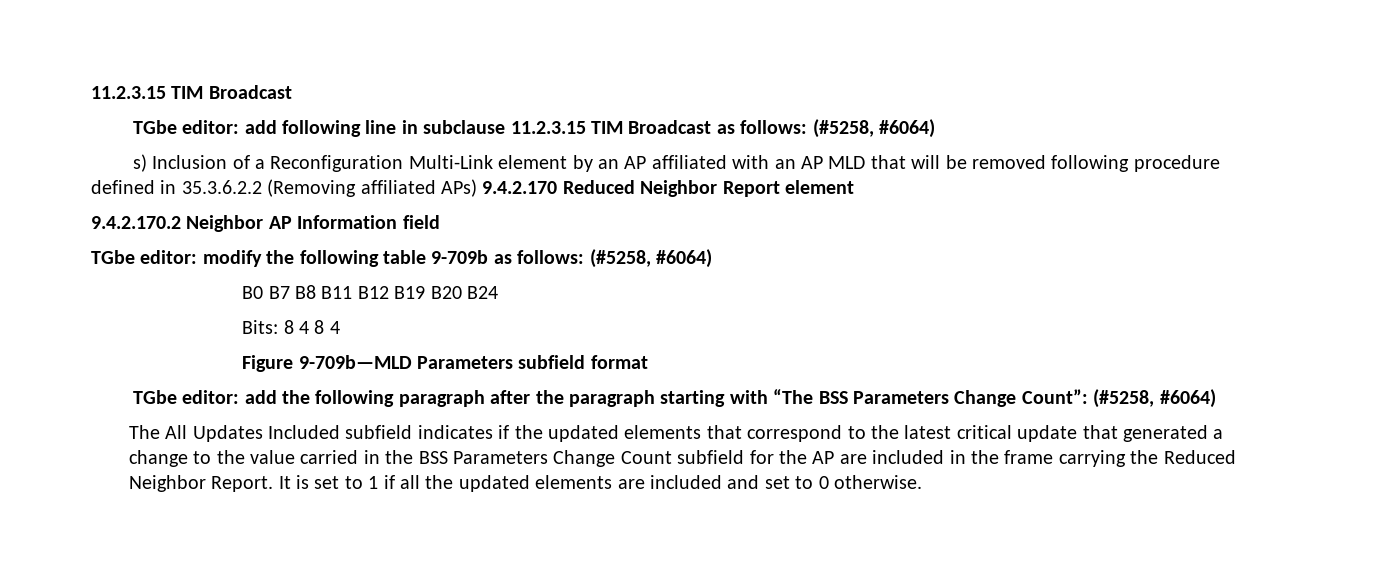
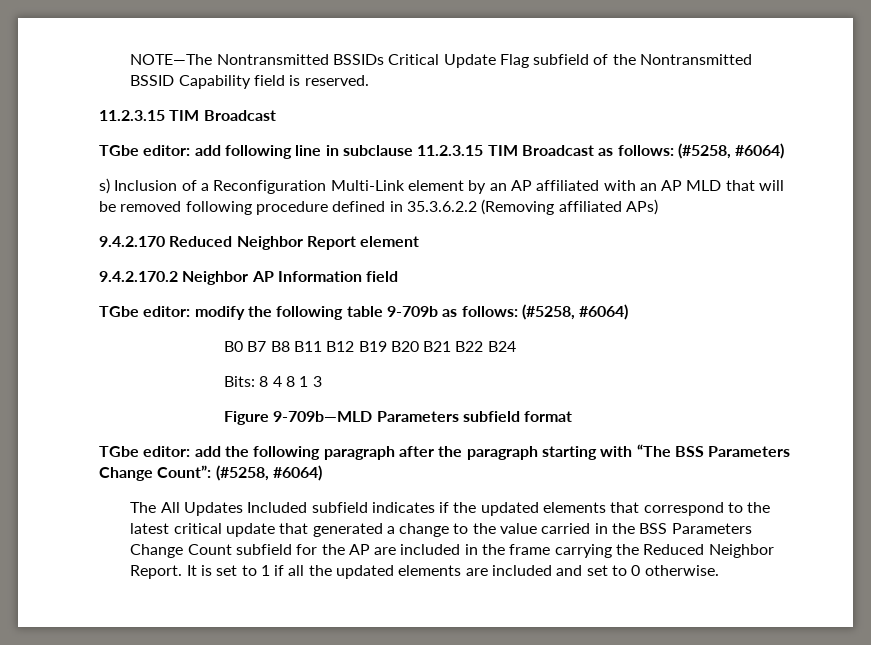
(91, 92) none -> [130,54,753,68] [130,75,369,89] NOTE—The Nontransmitted BSSIDs Critical Update Flag subfield of the Nontransmitted BSSID Capability field is reserved. //
(477, 188) none -> (658, 207) //
(462, 292) none -> [423,341,484,352] B21 B22
[329,321,340,334] 4 -> [299,376,322,387] 1 3

